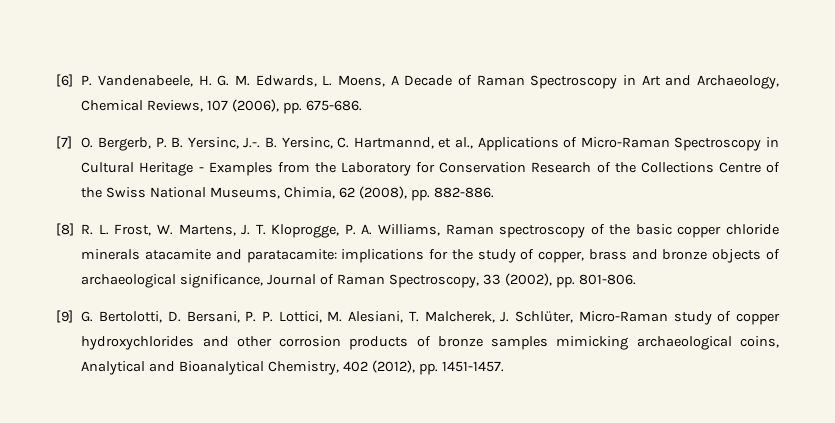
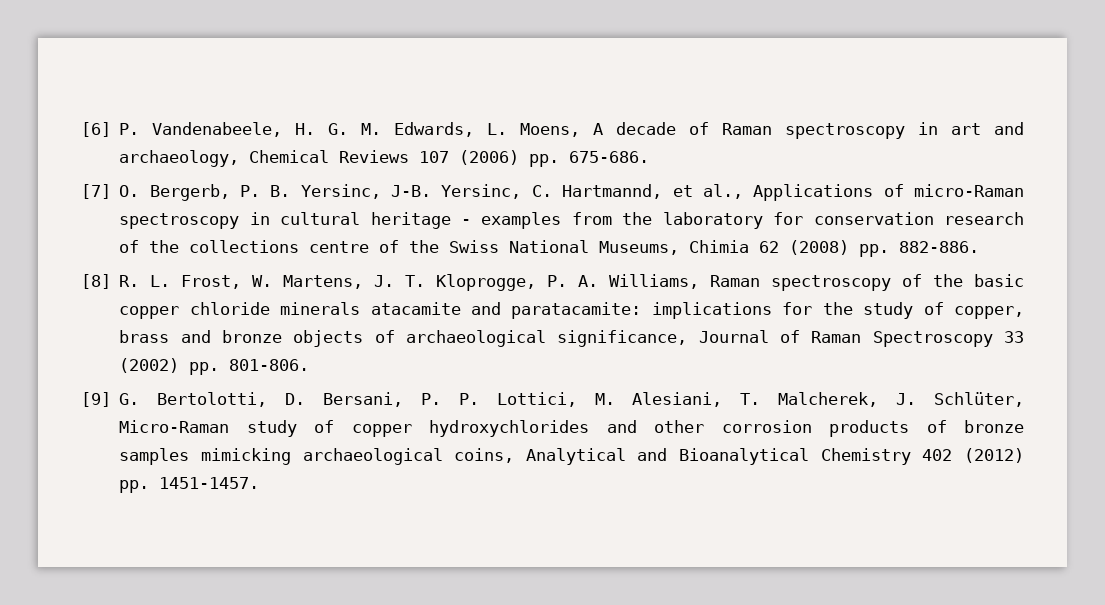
[404,75,780,89] [81,99,280,112] Decade of Raman Spectroscopy in Art and Archaeology, Chemical Reviews, 107 (2006), -> [616,122,1025,139] [119,150,520,167] decade of Raman spectroscopy in art and archaeology, Chemical Reviews 107 (2006)
[243,137,277,148] J.-. B. -> [391,185,432,197] J-B.
[580,137,780,151] [81,162,761,176] Micro-Raman Spectroscopy in Cultural Heritage - Examples from the Laboratory for Conservation Research of the Collections Centre -> [914,184,1025,197] [119,212,1024,229] [119,240,370,253] micro-Raman spectroscopy in cultural heritage - examples from the laboratory for conservation research of the collections centre
[283,186,407,199] Chimia, 62 (2008), -> [689,240,850,255] Chimia 62 (2008)
[388,273,552,288] Spectroscopy, 33 (2002), -> [872,331,1024,347] [119,358,180,373] Spectroscopy 33 (2002)
[268,360,415,375] Chemistry, 402 (2012), -> [820,448,1025,465] Chemistry 402 (2012)

